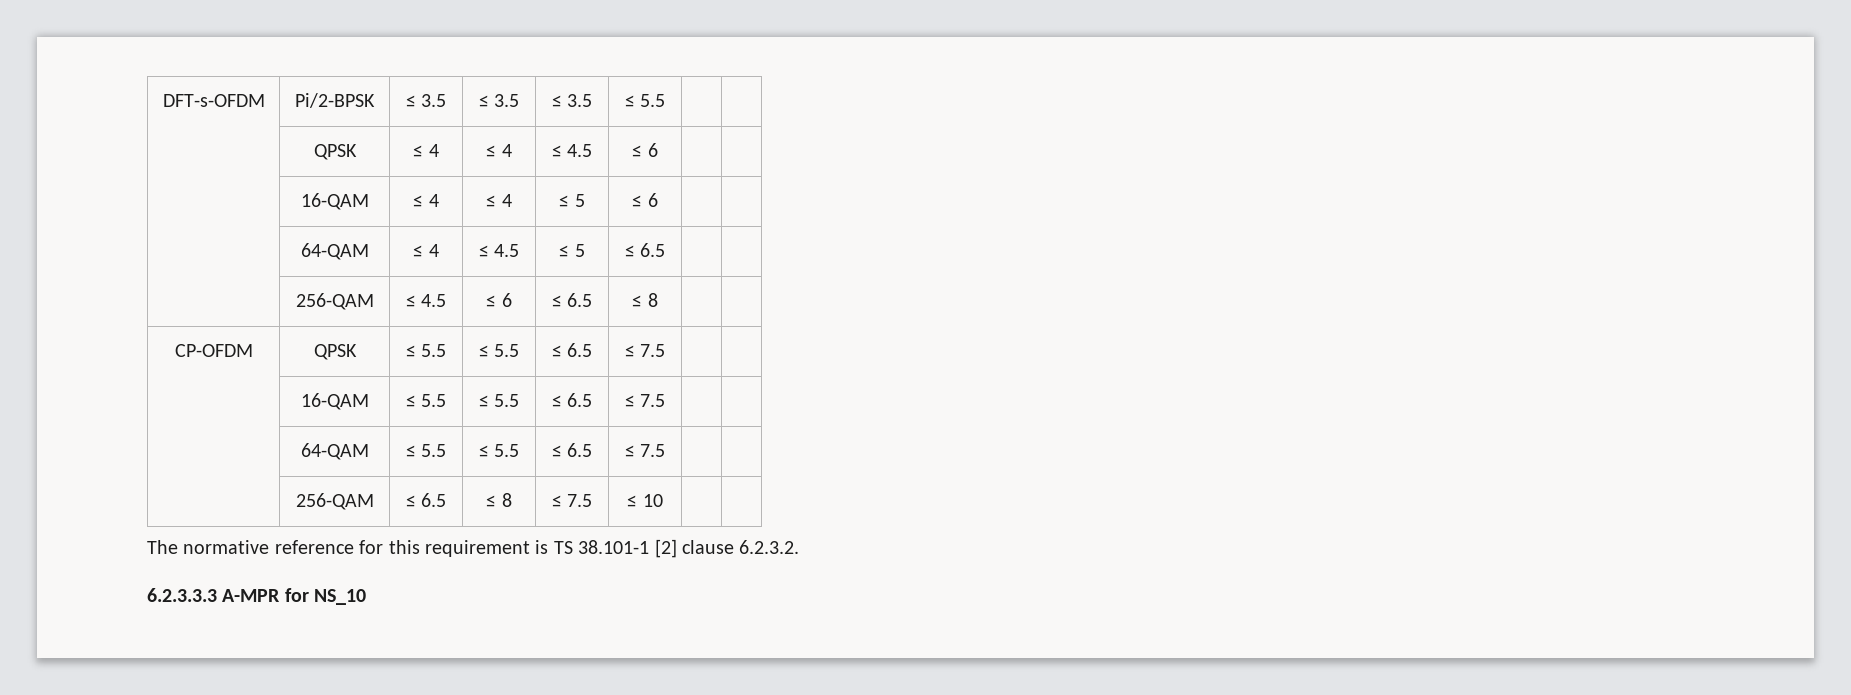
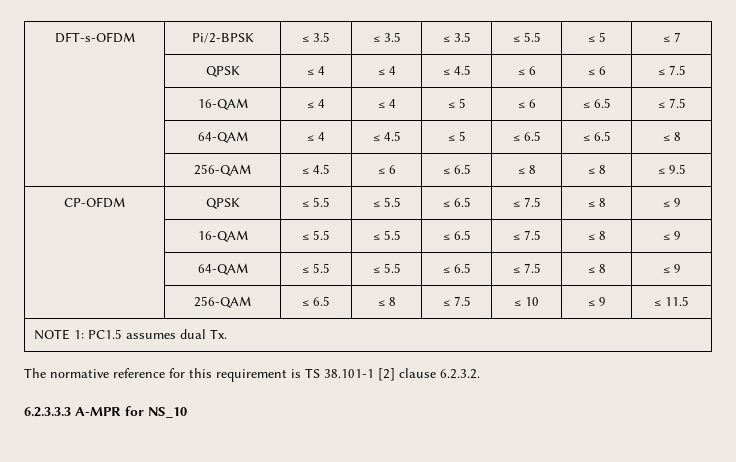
(666, 100) | -> [587,32,606,42] [662,32,681,42] ≤ 5 | ≤ 7
(658, 150) | -> [587,66,606,75] [657,65,686,75] ≤ 6 | ≤ 7.5
(658, 200) | -> [582,98,611,108] [657,98,686,108] ≤ 6.5 | ≤ 7.5
(666, 250) | -> [582,131,611,141] [662,132,681,141] ≤ 6.5 | ≤ 8
(658, 300) | -> [587,165,606,174] [657,164,686,174] ≤ 8 | ≤ 9.5
(666, 350) | -> [587,198,606,207] [662,198,681,207] ≤ 8 | ≤ 9
(666, 400) | -> [587,231,606,240] [662,231,681,240] ≤ 8 | ≤ 9
(666, 450) | -> [587,264,606,273] [662,264,681,273] ≤ 8 | ≤ 9
(663, 500) | -> [587,297,606,306] [654,296,689,306] [34,329,228,340] ≤ 9 | ≤ 11.5 // NOTE 1: PC1.5 assumes dual Tx.

